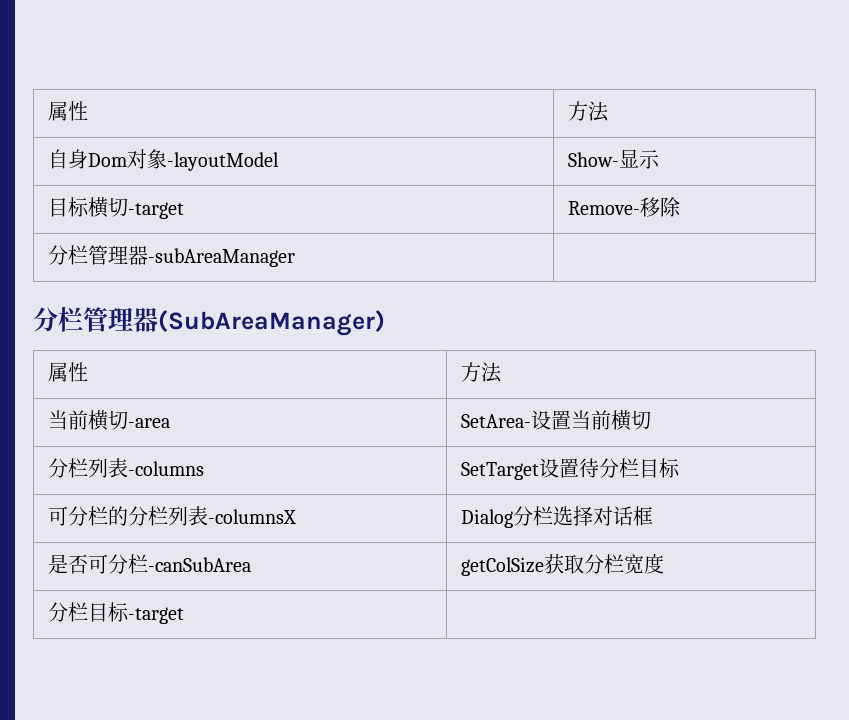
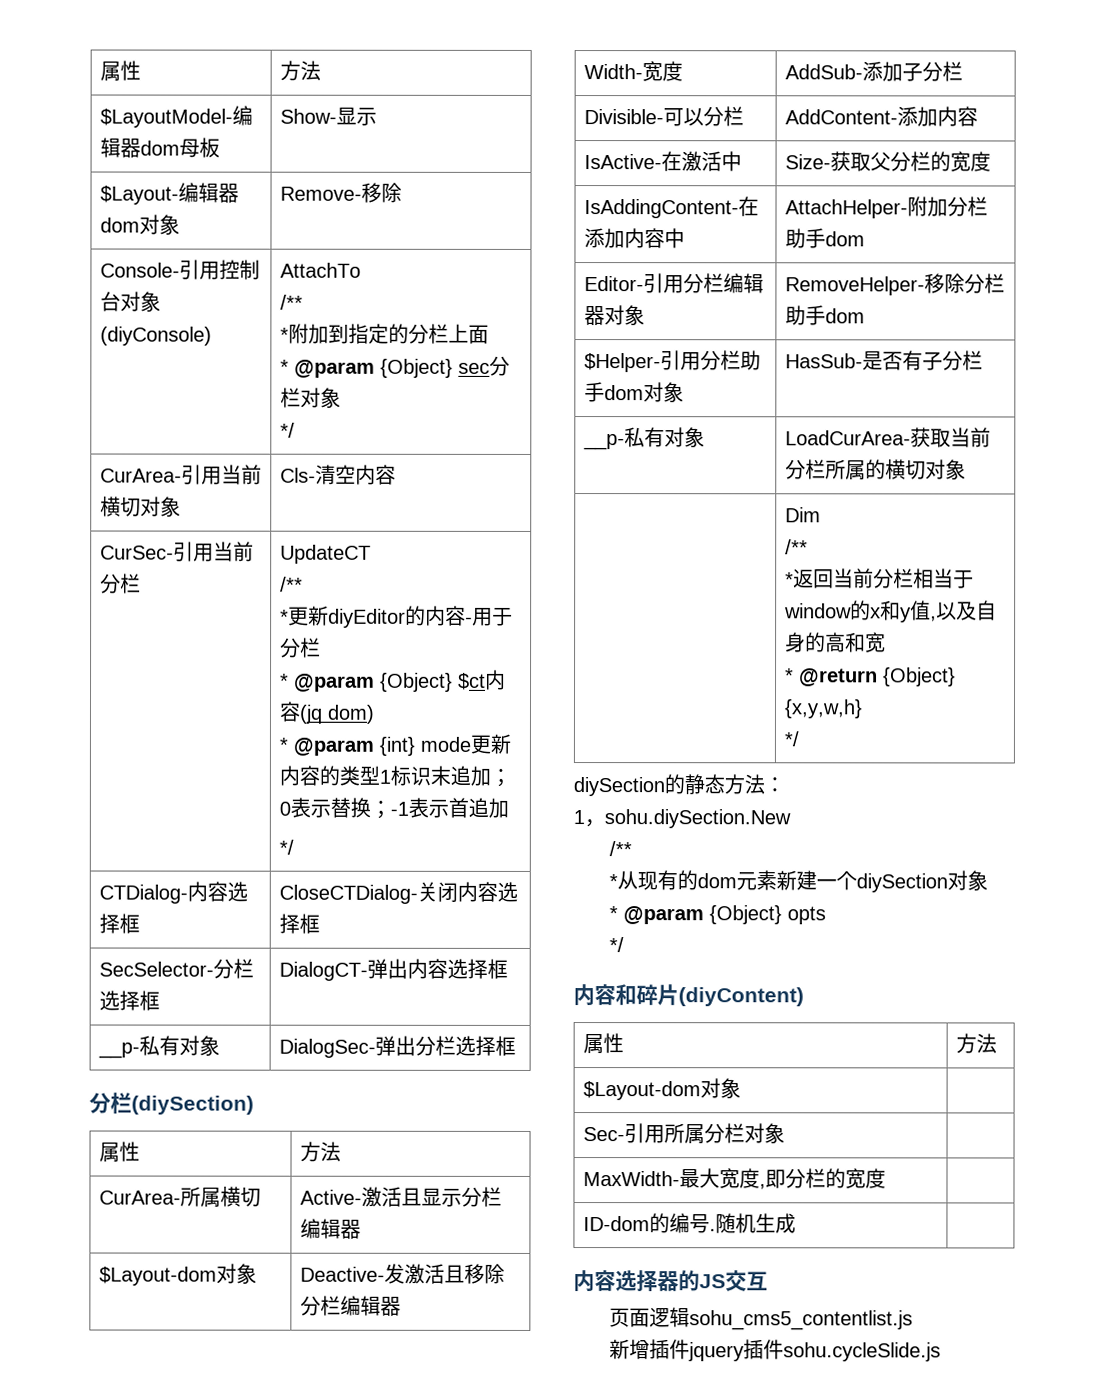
[48,101,89,121] [568,101,610,122] [48,149,280,171] [568,149,661,169] [48,197,185,219] [568,197,682,217] [48,245,296,267] [33,306,385,336] [48,362,89,382] [461,362,503,383] [48,410,171,431] [461,410,652,431] [48,458,205,478] [461,458,681,480] [48,506,297,526] [461,506,654,528] [48,554,252,574] [461,553,665,576] [48,602,185,624] 属性 | 方法 // 自身Dom对象-layoutModel | Show-显示 // 目标横切-target | Remove-移除 // 分栏管理器-subAreaManager | // 分栏管理器(SubAreaManager) // 属性 | 方法 // 当前横切-area | SetArea-设置当前横切 // 分栏列表-columns | SetTarget设置待分栏目标 // 可分栏的分栏列表-columnsX | Dialog分栏选择对话框 // 是否可分栏-canSubArea | getColSize获取分栏宽度 // 分栏目标-target | -> [99,60,141,82] [279,60,321,81] [99,105,253,128] [99,137,220,158] [279,106,377,126] [99,182,239,205] [99,214,180,235] [279,182,402,203] [99,259,260,280] [99,291,161,312] [99,326,212,346] [279,262,361,278] [279,294,303,310] [279,323,489,344] [279,355,510,378] [279,387,341,408] [279,422,295,438] [99,464,262,485] [99,496,181,517] [279,464,396,485] [99,541,254,562] [99,573,141,594] [279,544,371,564] [279,576,303,592] [279,605,513,628] [279,637,321,658] [279,669,506,692] [278,701,374,724] [278,733,511,756] [278,765,511,787] [278,797,509,819] [278,839,294,855] [98,881,248,904] [98,913,140,934] [278,881,518,904] [278,913,320,934] [98,958,254,979] [98,990,160,1011] [278,958,508,981] [97,1035,220,1059] [278,1035,516,1058] [89,1092,254,1115] [98,1141,140,1163] [299,1141,341,1162] [98,1186,261,1208] [299,1186,502,1207] [299,1218,361,1239] [98,1263,257,1286] [299,1263,505,1284] [299,1295,401,1316] [583,61,683,82] [784,61,963,82] [583,106,744,127] [784,106,978,127] [583,151,742,172] [784,151,991,172] [583,196,759,219] [583,228,685,249] [784,196,988,219] [784,228,865,249] [583,273,764,294] [583,305,645,326] [784,273,1005,296] [784,305,865,326] [583,350,761,373] [583,382,684,403] [784,350,983,371] [582,427,705,451] [784,427,991,448] [784,459,966,481] [784,507,821,523] [784,539,808,555] [784,568,974,589] [783,600,997,623] [784,632,886,653] [784,667,956,687] [783,699,863,719] [783,731,799,747] [573,774,785,797] [573,809,791,829] [608,841,632,857] [608,870,988,893] [608,905,826,925] [608,937,624,953] [573,984,804,1007] [582,1033,624,1055] [955,1033,997,1054] [582,1078,741,1101] [582,1123,785,1145] [582,1168,886,1190] [582,1213,796,1234] [573,1270,768,1293] [608,1307,913,1331] [608,1339,941,1362] 属性 | 方法 // $LayoutModel-编辑器dom母板 | Show-显示 // $Layout-编辑器dom对象 | Remove-移除 // Console-引用控制台对象(diyConsole) | AttachTo // /** // *附加到指定的分栏上面 // * @param {Object} sec分栏对象 // */ // CurArea-引用当前横切对象 | Cls-清空内容 // CurSec-引用当前分栏 | UpdateCT // /** // *更新diyEditor的内容-用于分栏 // * @param {Object} $ct内容(jq dom) // * @param {int} mode更新内容的类型1标识末追加；0表示替换；-1表示首追加 // */ // CTDialog-内容选择框 | CloseCTDialog-关闭内容选择框 // SecSelector-分栏选择框 | DialogCT-弹出内容选择框 // __p-私有对象 | DialogSec-弹出分栏选择框 // 分栏(diySection) // 属性 | 方法 // CurArea-所属横切 | Active-激活且显示分栏编辑器 // $Layout-dom对象 | Deactive-发激活且移除分栏编辑器 // Width-宽度 | AddSub-添加子分栏 // Divisible-可以分栏 | AddContent-添加内容 // IsActive-在激活中 | Size-获取父分栏的宽度 // IsAddingContent-在添加内容中 | AttachHelper-附加分栏助手dom // Editor-引用分栏编辑器对象 | RemoveHelper-移除分栏助手dom // $Helper-引用分栏助手dom对象 | HasSub-是否有子分栏 // __p-私有对象 | LoadCurArea-获取当前分栏所属的横切对象 // | Dim // /** // *返回当前分栏相当于window的x和y值,以及自身的高和宽 // * @return {Object} {x,y,w,h} // */ // diySection的静态方法： // 1，sohu.diySection.New // /** // *从现有的dom元素新建一个diySection对象 // * @param {Object} opts // */ // 内容和碎片(diyContent) // 属性 | 方法 // $Layout-dom对象 | // Sec-引用所属分栏对象 | // MaxWidth-最大宽度,即分栏的宽度 | // ID-dom的编号.随机生成 | // 内容选择器的JS交互 // 页面逻辑sohu_cms5_contentlist.js // 新增插件jquery插件sohu.cycleSlide.js

